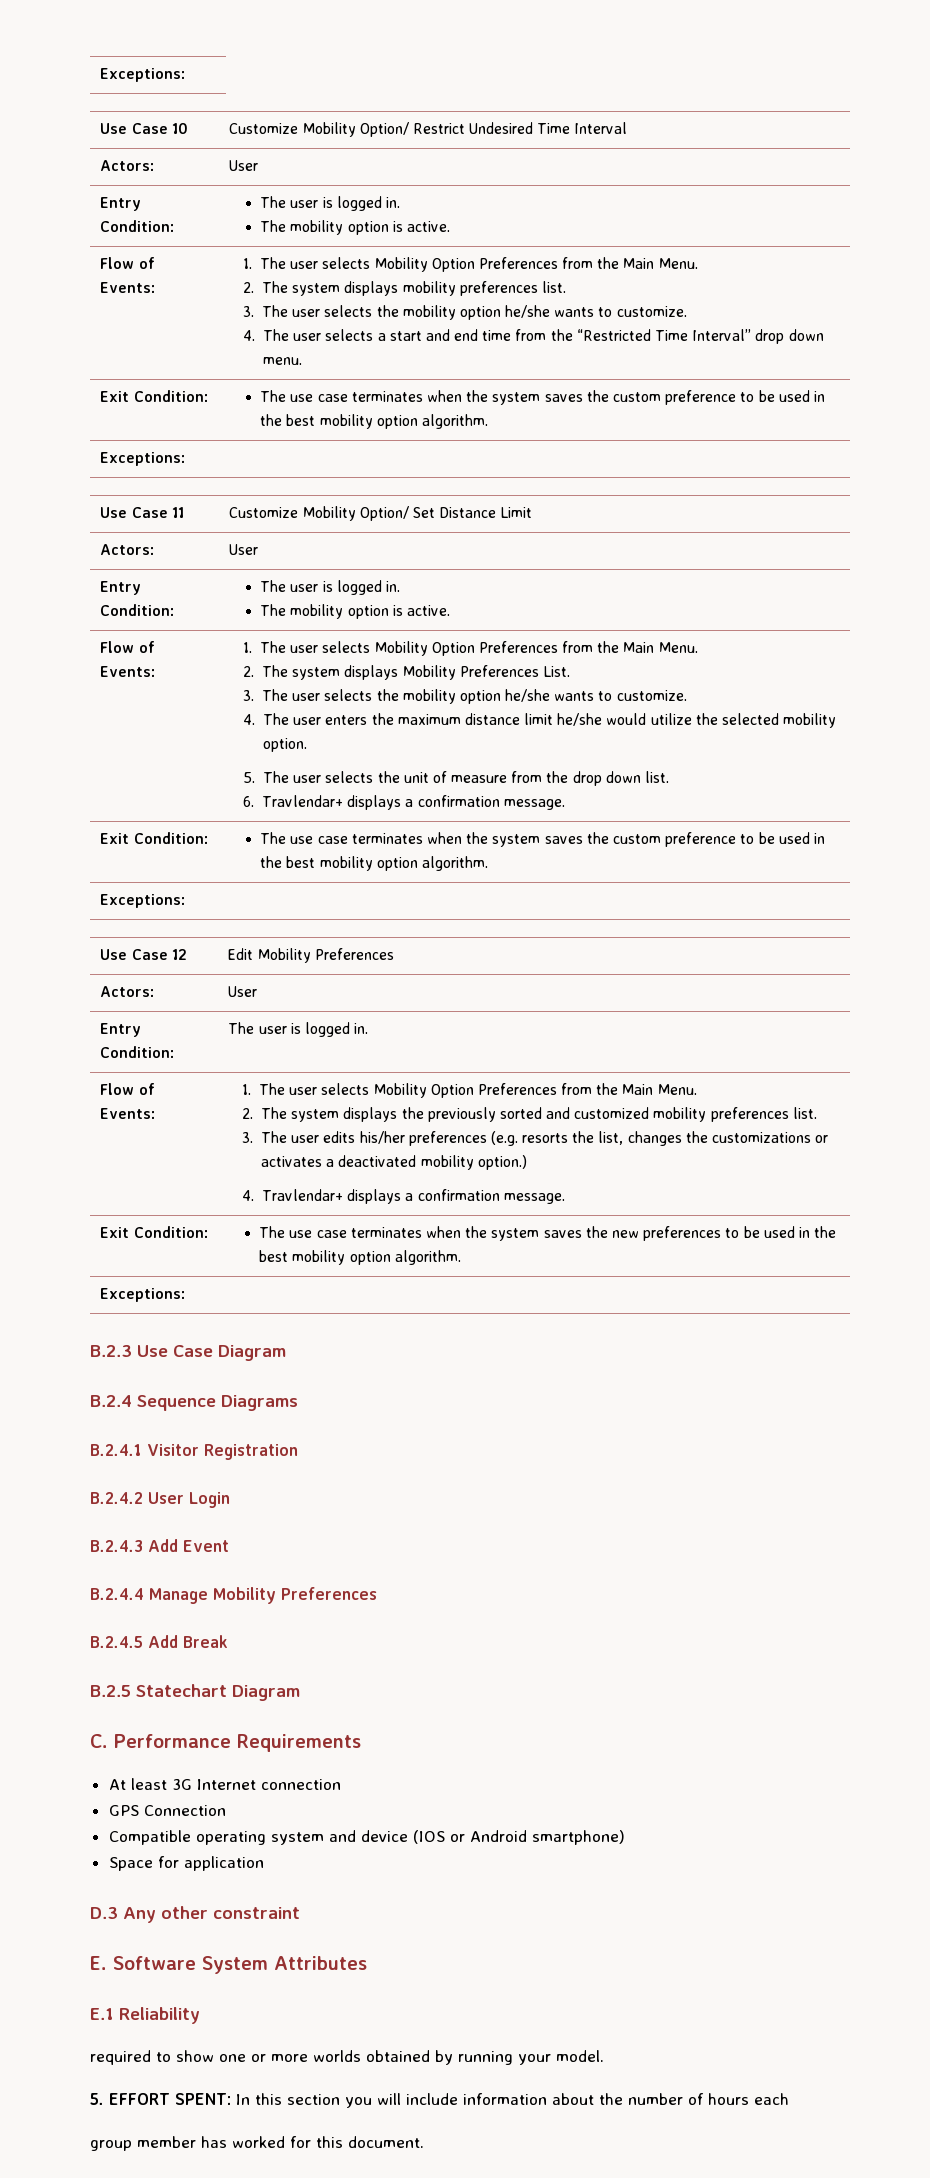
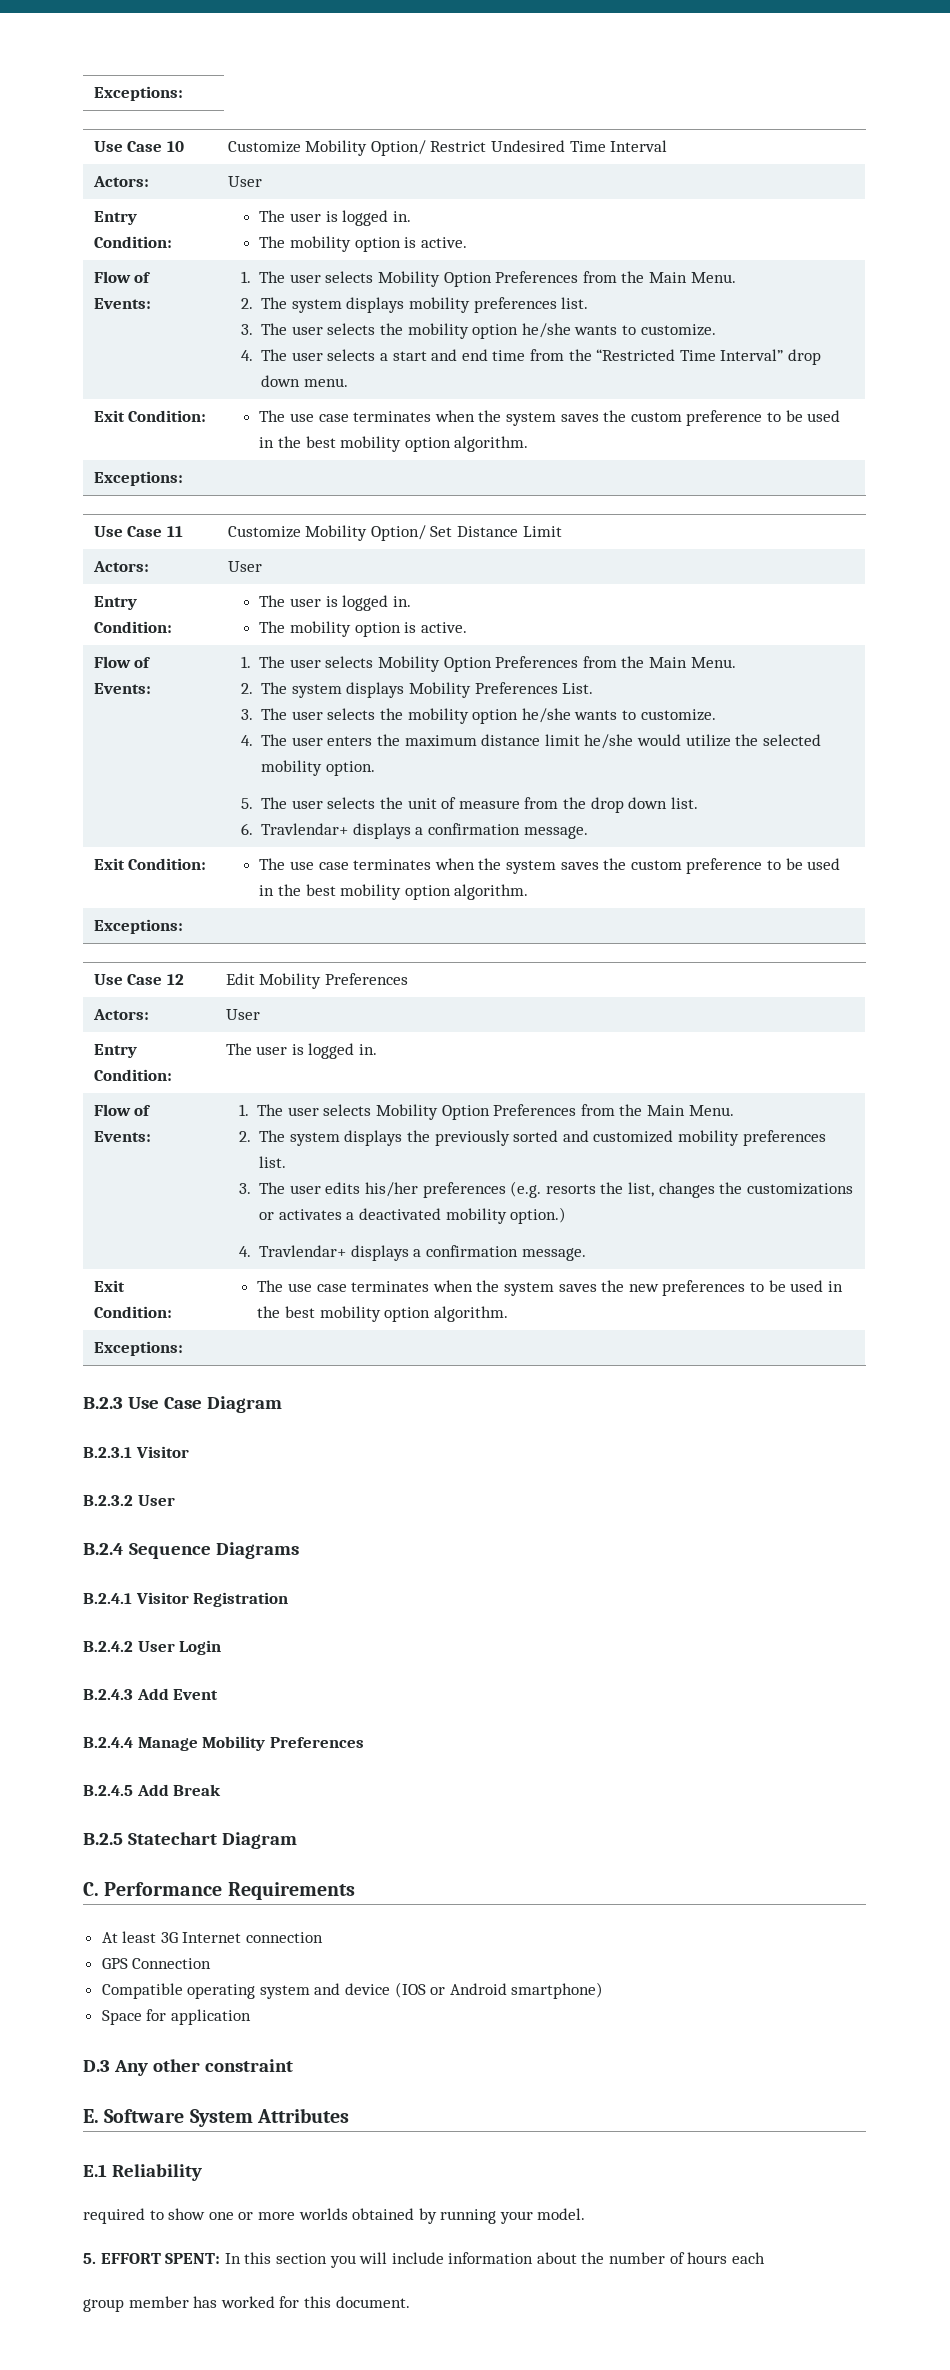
(286, 1353) none -> [83,1446,189,1458] [83,1495,175,1506] // B.2.3.1 Visitor // B.2.3.2 User

